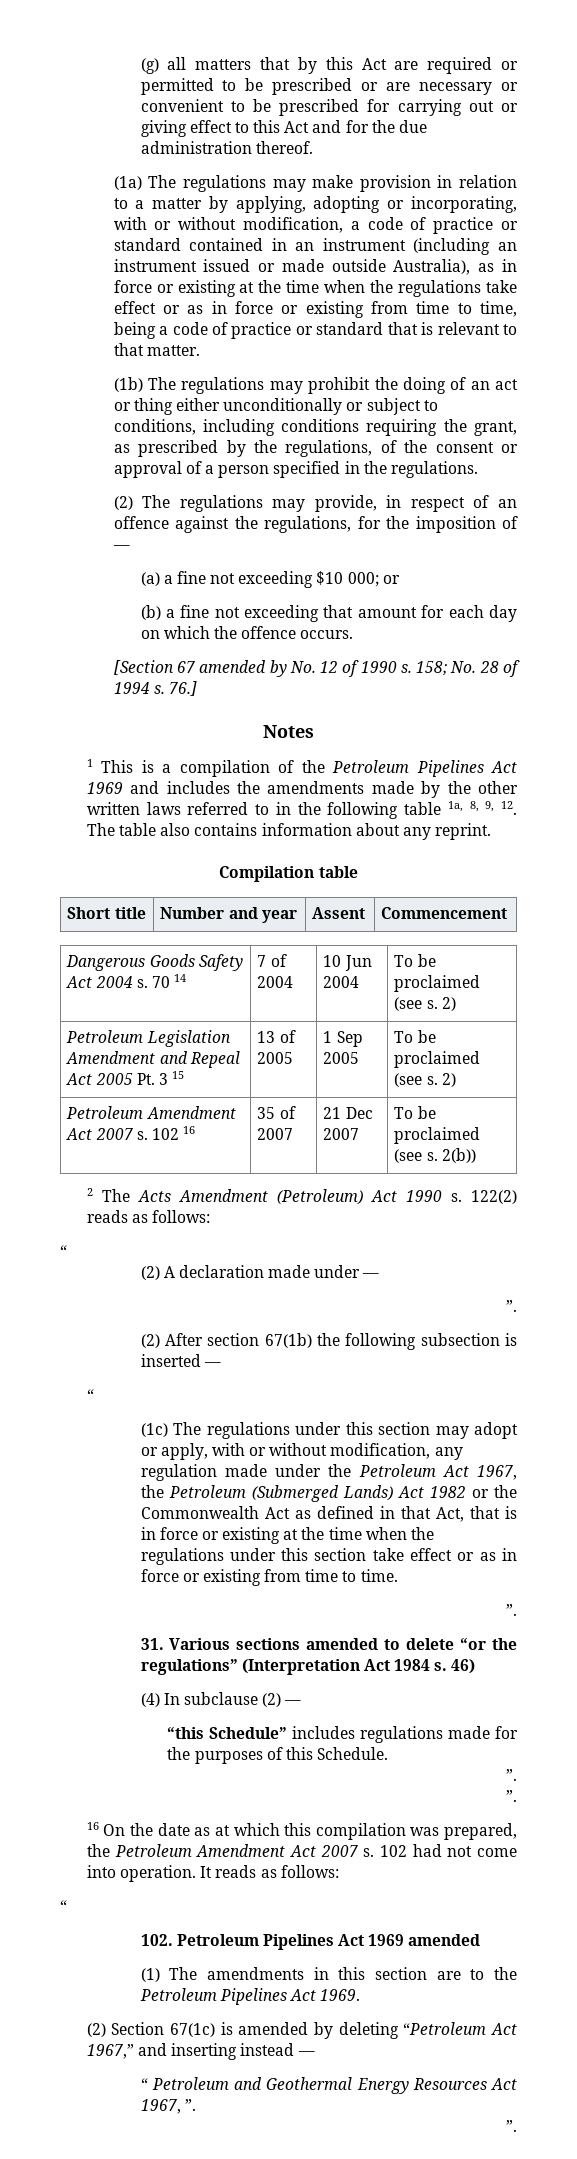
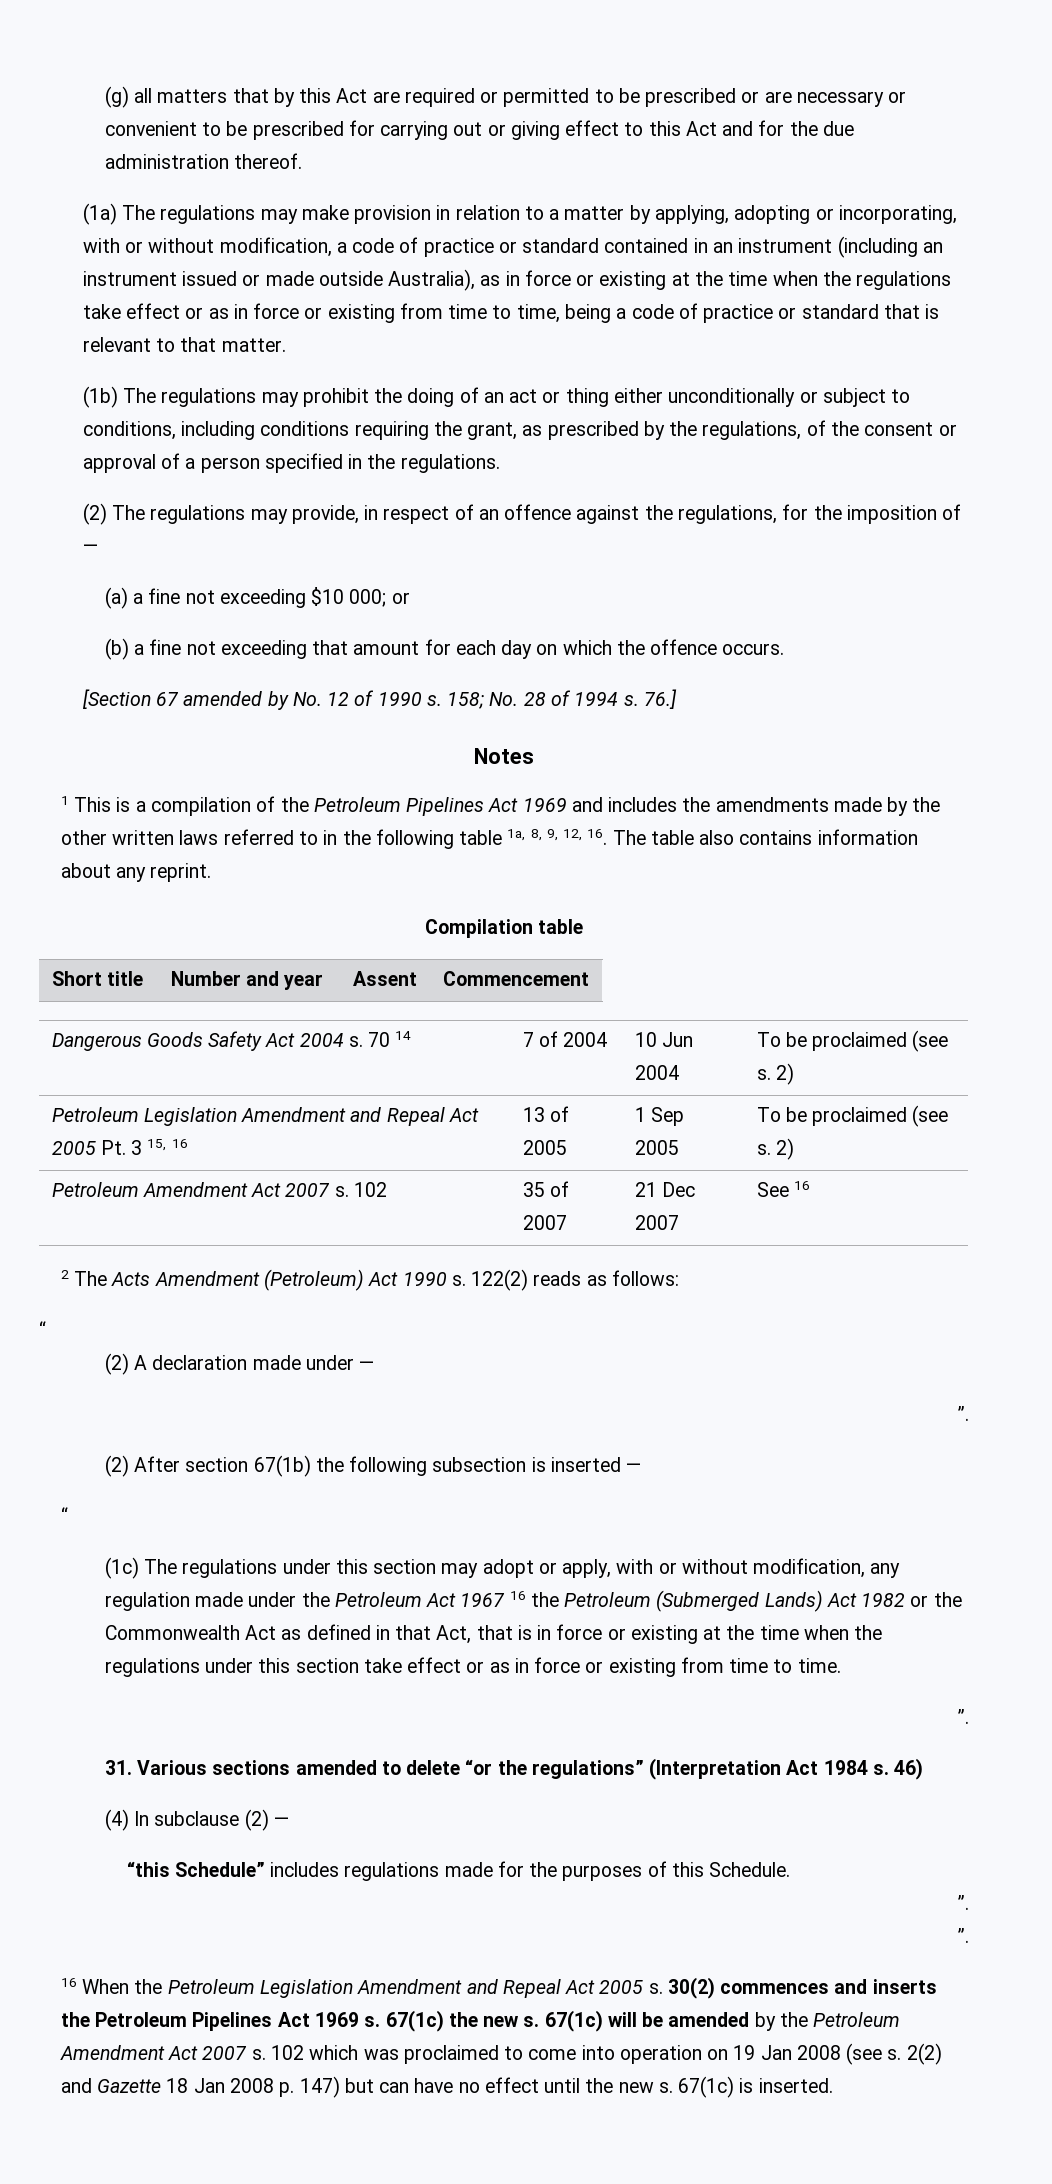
[501,801,517,815] 12. -> [563,829,608,845] 12, 16.
[172,1071,185,1079] 15 -> [147,1139,188,1151] 15, 16
[183,1126,196,1134] 16 -> (387, 1189) none
[394,1106,436,1119] [394,1127,481,1144] [394,1148,476,1163] To be proclaimed (see s. 2(b)) -> [756,1181,810,1197] See 16
[477,1465,518,1480] 1967, -> [460,1591,526,1607] 1967 16
[103,1823,517,1840] On the date as at which this compilation was prepared, -> [82,1977,937,1999] [60,2010,776,2032] When the Petroleum Legislation Amendment and Repeal Act 2005 s. 30(2) commences and inserts the Petroleum Pipelines Act 1969 s. 67(1c) the new s. 67(1c) will be amended by
[412,1844,517,1857] [86,1865,339,1882] [60,1900,67,1912] [140,1934,481,1950] [140,1967,517,1982] [139,1988,361,2005] [86,2022,517,2039] [86,2043,315,2060] [140,2077,517,2094] [140,2099,196,2114] [506,2120,517,2132] had not come into operation. It reads as follows: // “ // 102. Petroleum Pipelines Act 1969 amended // (1) The amendments in this section are to the Petroleum Pipelines Act 1969. // (2) Section 67(1c) is amended by deleting “Petroleum Act 1967,” and inserting instead — // “ Petroleum and Geothermal Energy Resources Act 1967, ”. // ”. -> [309,2043,942,2065] [60,2076,833,2098] which was proclaimed to come into operation on 19 Jan 2008 (see s. 2(2) and Gazette 18 Jan 2008 p. 147) but can have no effect until the new s. 67(1c) is inserted.

